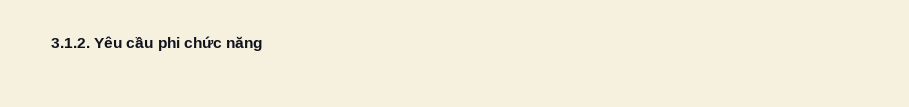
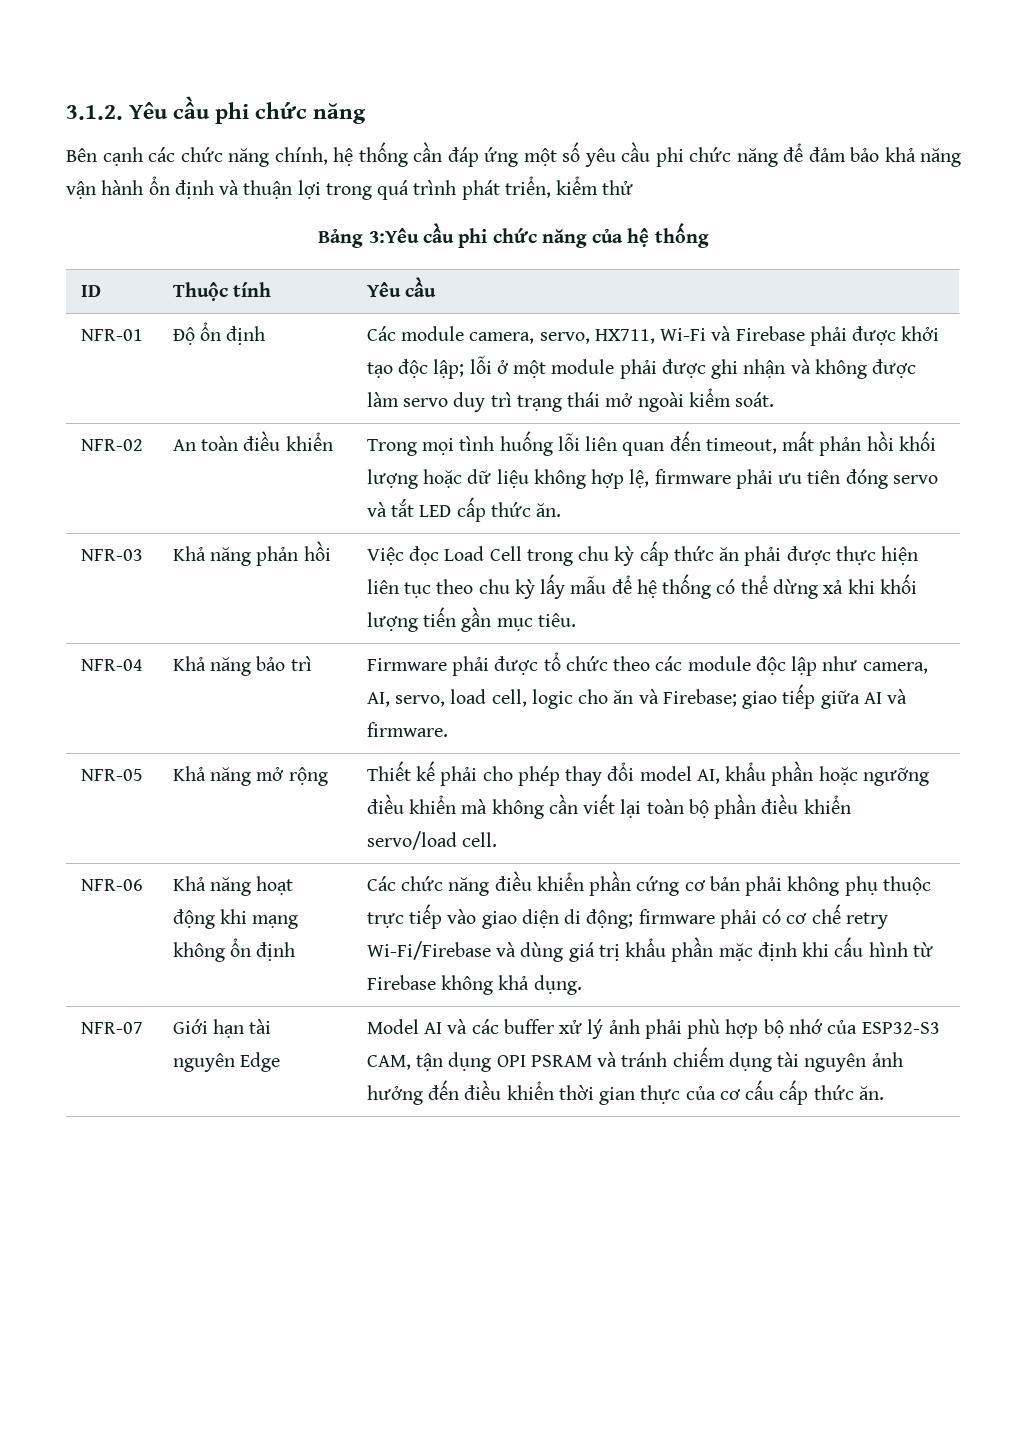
(262, 43) none -> [66,142,961,167] [66,176,634,200] [318,223,709,248] [80,285,101,297] [172,282,272,301] [366,277,437,297] [80,329,143,341] [172,322,266,345] [366,326,940,346] [366,355,917,379] [366,388,775,412] [80,439,143,451] [172,431,333,451] [366,431,936,456] [366,469,938,489] [366,497,562,522] [80,549,143,561] [172,541,331,566] [366,541,919,566] [366,574,917,599] [366,607,576,632] [80,659,143,671] [172,656,312,676] [366,652,928,676] [366,684,908,709] [366,722,448,737] [80,769,143,781] [172,766,328,786] [366,761,929,786] [366,794,851,819] [366,831,498,850] [80,879,143,891] [172,876,294,896] [172,909,299,929] [172,938,296,962] [366,871,931,896] [366,904,888,929] [366,937,933,962] [366,975,582,995] [80,1022,143,1034] [172,1019,272,1038] [172,1052,281,1072] [366,1019,940,1039] [366,1047,903,1072] [366,1080,884,1105] // Bên cạnh các chức năng chính, hệ thống cần đáp ứng một số yêu cầu phi chức năng để đảm bảo khả năng vận hành ổn định và thuận lợi trong quá trình phát triển, kiểm thử // Bảng 3:Yêu cầu phi chức năng của hệ thống // ID | Thuộc tính | Yêu cầu // NFR-01 | Độ ổn định | Các module camera, servo, HX711, Wi-Fi và Firebase phải được khởi tạo độc lập; lỗi ở một module phải được ghi nhận và không được làm servo duy trì trạng thái mở ngoài kiểm soát. // NFR-02 | An toàn điều khiển | Trong mọi tình huống lỗi liên quan đến timeout, mất phản hồi khối lượng hoặc dữ liệu không hợp lệ, firmware phải ưu tiên đóng servo và tắt LED cấp thức ăn. // NFR-03 | Khả năng phản hồi | Việc đọc Load Cell trong chu kỳ cấp thức ăn phải được thực hiện liên tục theo chu kỳ lấy mẫu để hệ thống có thể dừng xả khi khối lượng tiến gần mục tiêu. // NFR-04 | Khả năng bảo trì | Firmware phải được tổ chức theo các module độc lập như camera, AI, servo, load cell, logic cho ăn và Firebase; giao tiếp giữa AI và firmware. // NFR-05 | Khả năng mở rộng | Thiết kế phải cho phép thay đổi model AI, khẩu phần hoặc ngưỡng điều khiển mà không cần viết lại toàn bộ phần điều khiển servo/load cell. // NFR-06 | Khả năng hoạt động khi mạng không ổn định | Các chức năng điều khiển phần cứng cơ bản phải không phụ thuộc trực tiếp vào giao diện di động; firmware phải có cơ chế retry Wi-Fi/Firebase và dùng giá trị khẩu phần mặc định khi cấu hình từ Firebase không khả dụng. // NFR-07 | Giới hạn tài nguyên Edge | Model AI và các buffer xử lý ảnh phải phù hợp bộ nhớ của ESP32-S3 CAM, tận dụng OPI PSRAM và tránh chiếm dụng tài nguyên ảnh hưởng đến điều khiển thời gian thực của cơ cấu cấp thức ăn.

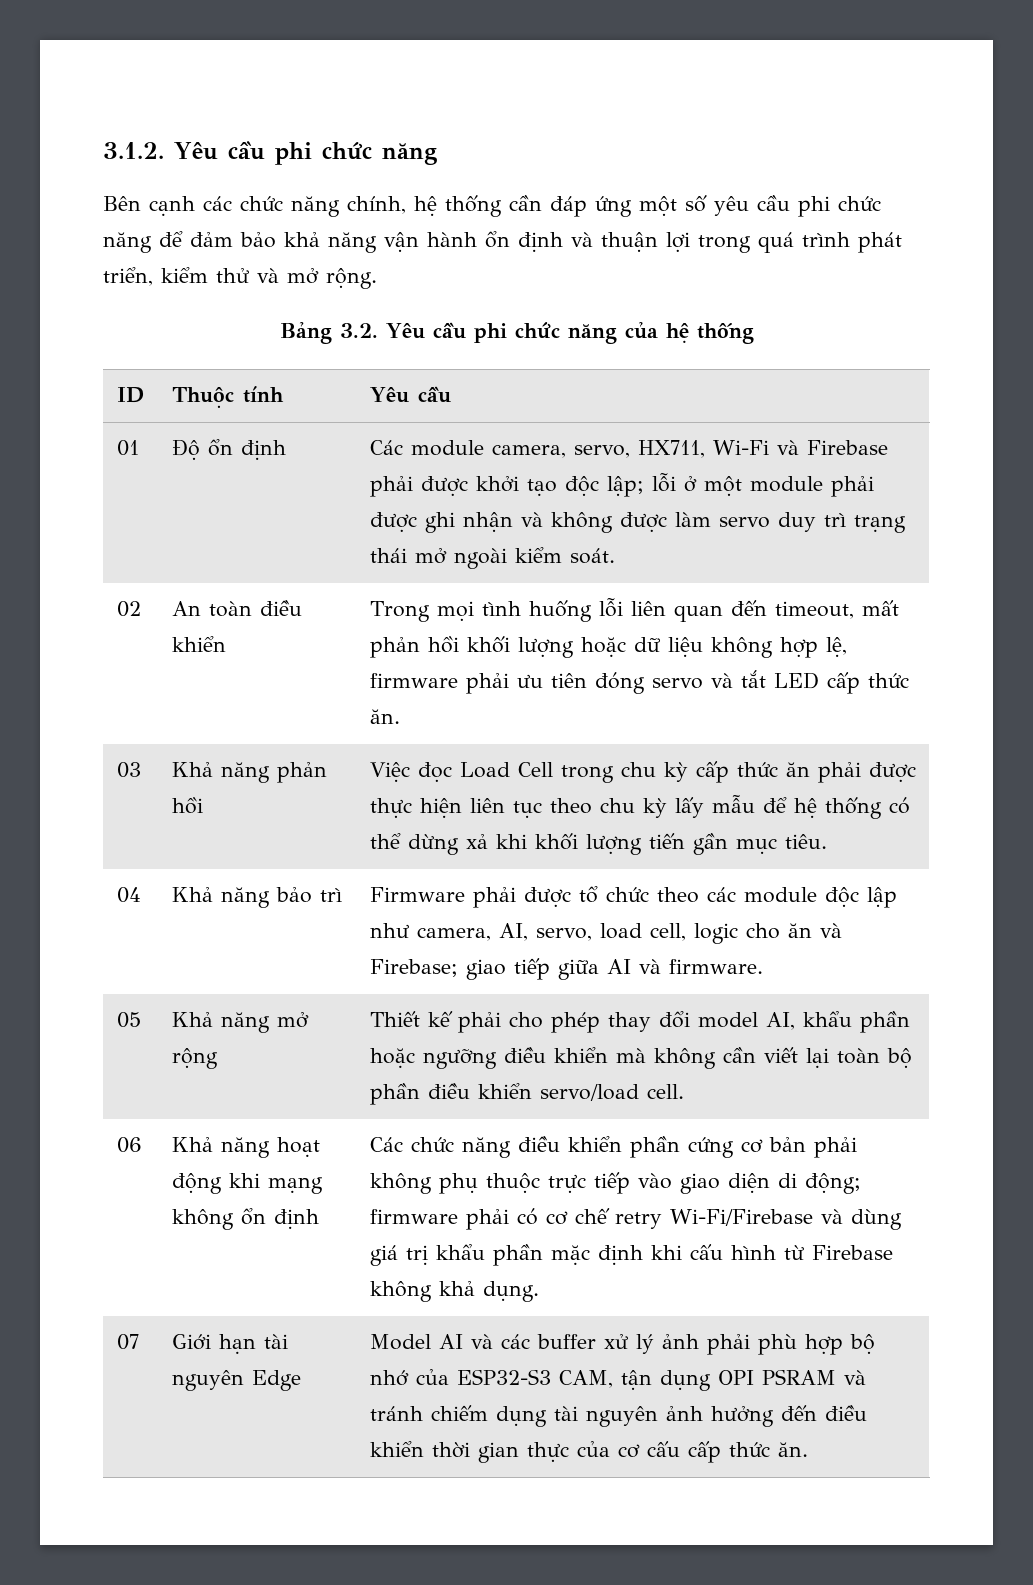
(634, 187) none -> [257,268,377,289] và mở rộng.
[368,228,419,243] 3:Yêu -> [339,323,425,339] 3.2. Yêu
[80,329,143,341] NFR-01 -> [116,440,139,456] 01
[80,439,143,451] NFR-02 -> [116,601,141,617] 02
[80,549,143,561] NFR-03 -> [116,762,141,778] 03
[80,659,143,671] NFR-04 -> [116,887,141,903] 04
[80,769,143,781] NFR-05 -> [116,1012,141,1028] 05
[80,879,143,891] NFR-06 -> [116,1137,142,1153] 06
[80,1022,143,1034] NFR-07 -> [116,1334,139,1350] 07

